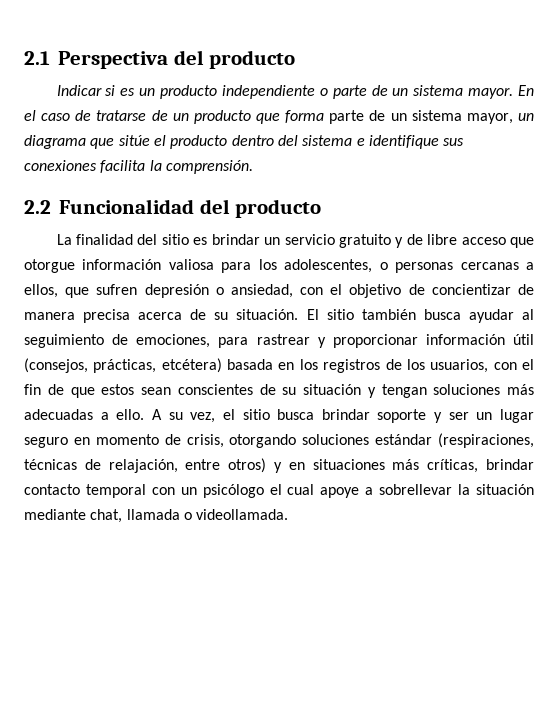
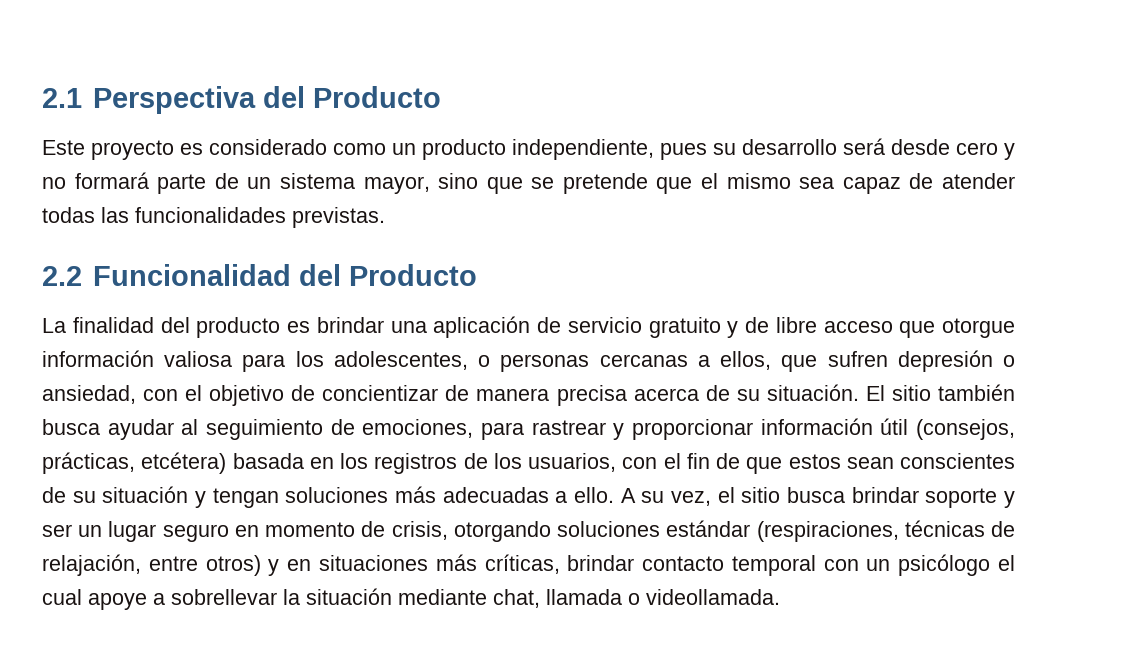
[209,50,296,69] [56,85,534,99] [24,110,325,124] producto // Indicar si es un producto independiente o parte de un sistema mayor. En el caso de tratarse de un producto que forma -> [312,86,441,108] [42,138,1015,160] [42,172,149,189] Producto // Este proyecto es considerado como un producto independiente, pues su desarrollo será desde cero y no formará
[518,113,535,121] [24,135,465,149] [24,160,253,174] un diagrama que sitúe el producto dentro del sistema e identifique sus conexiones facilita la comprensión. -> [438,173,1016,194] [42,207,385,228] sino que se pretende que el mismo sea capaz de atender todas las funcionalidades previstas.
[235,199,322,218] producto -> [348,264,477,286] Producto
[161,234,189,245] sitio -> [196,317,281,338] producto
[264,237,281,245] un -> [390,316,561,338] una aplicación de

